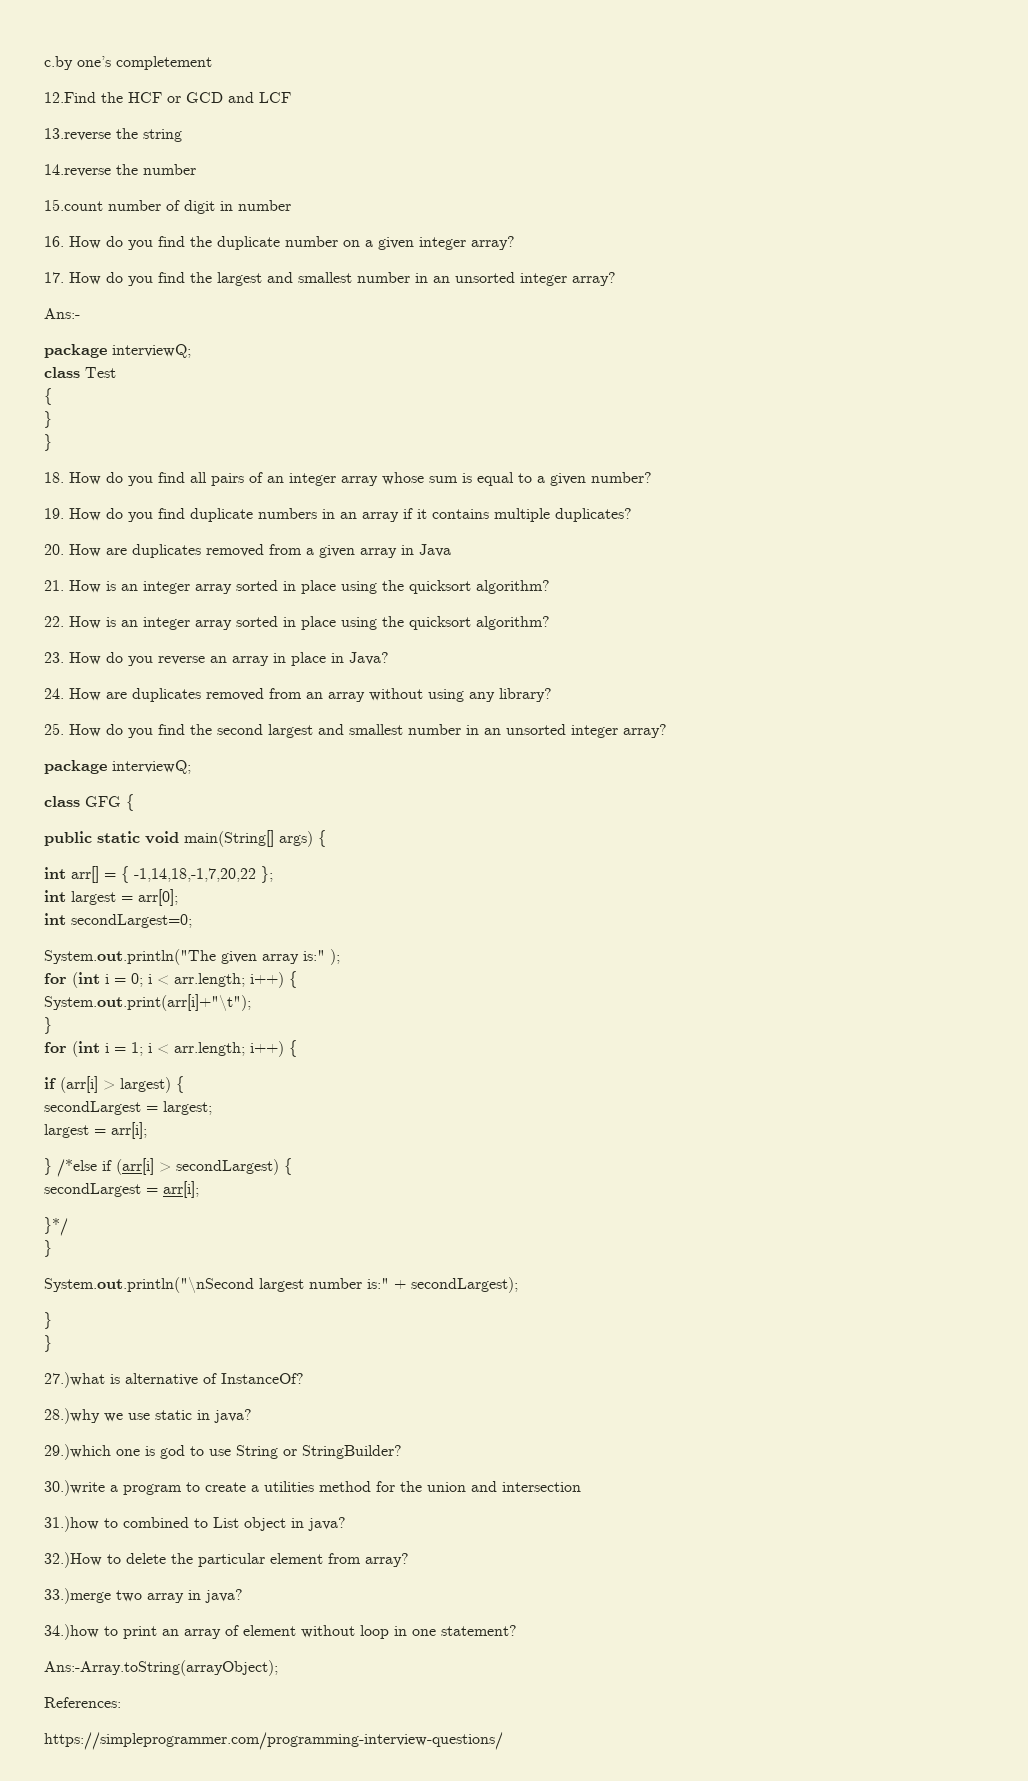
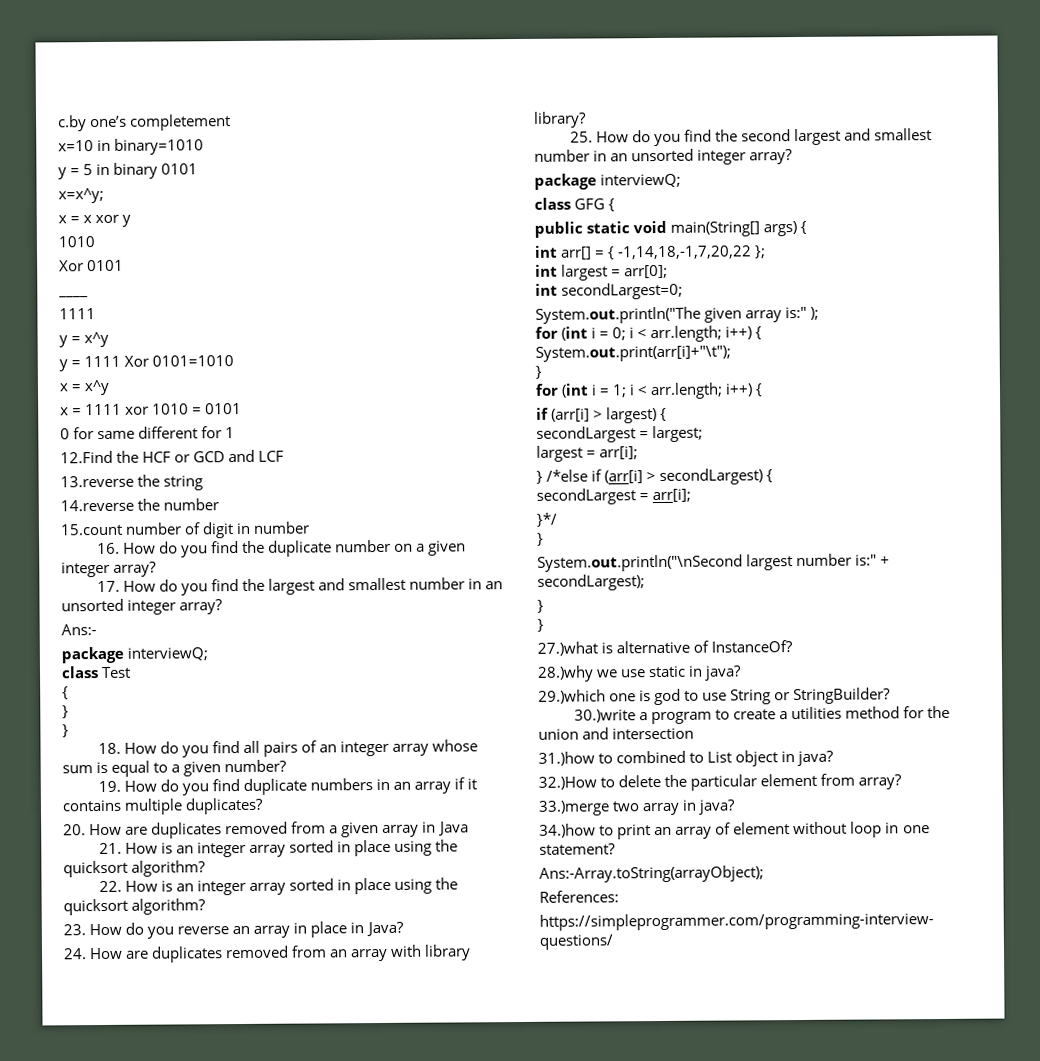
(212, 63) none -> [58,138,205,155] [58,162,199,180] [58,187,104,204] [58,214,132,227] [58,236,95,248] [59,259,125,272] [58,295,88,298] [59,308,96,320] [59,331,110,348] [59,355,235,372] [59,379,111,396] [60,402,243,416] [60,426,236,440] // x=10 in binary=1010 // y = 5 in binary 0101 // x=x^y; // x = x xor y // 1010 // Xor 0101 // ____ // 1111 // y = x^y // y = 1111 Xor 0101=1010 // x = x^y // x = 1111 xor 1010 = 0101 // 0 for same different for 1
[369,688,495,702] without using any -> [390,944,472,961] with library

